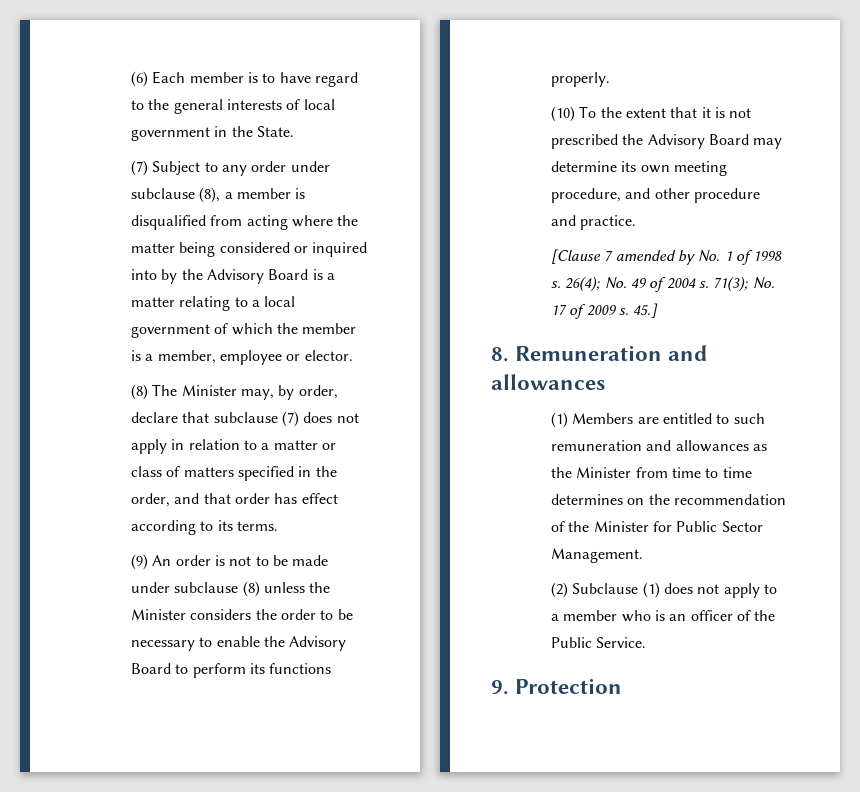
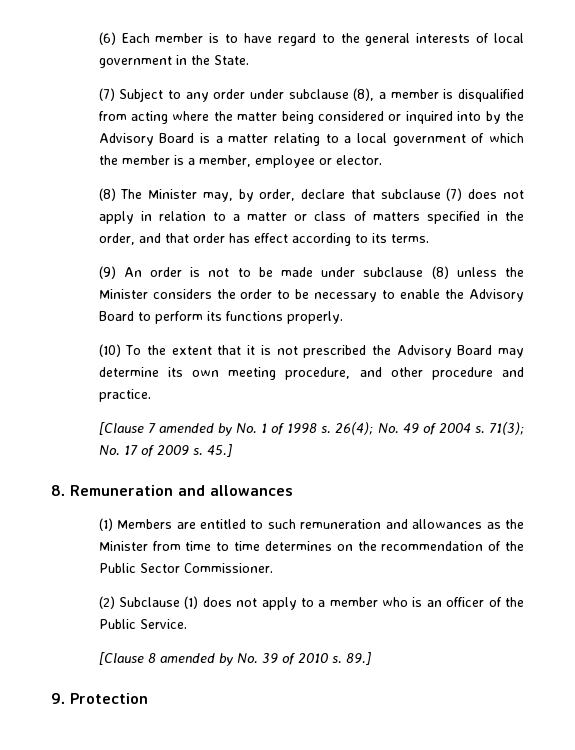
[593,521,673,532] Minister for -> (524, 546) none
[551,548,644,563] Management. -> [183,563,273,573] Commissioner.
(647, 642) none -> [98,652,371,666] // [Clause 8 amended by No. 39 of 2010 s. 89.]

